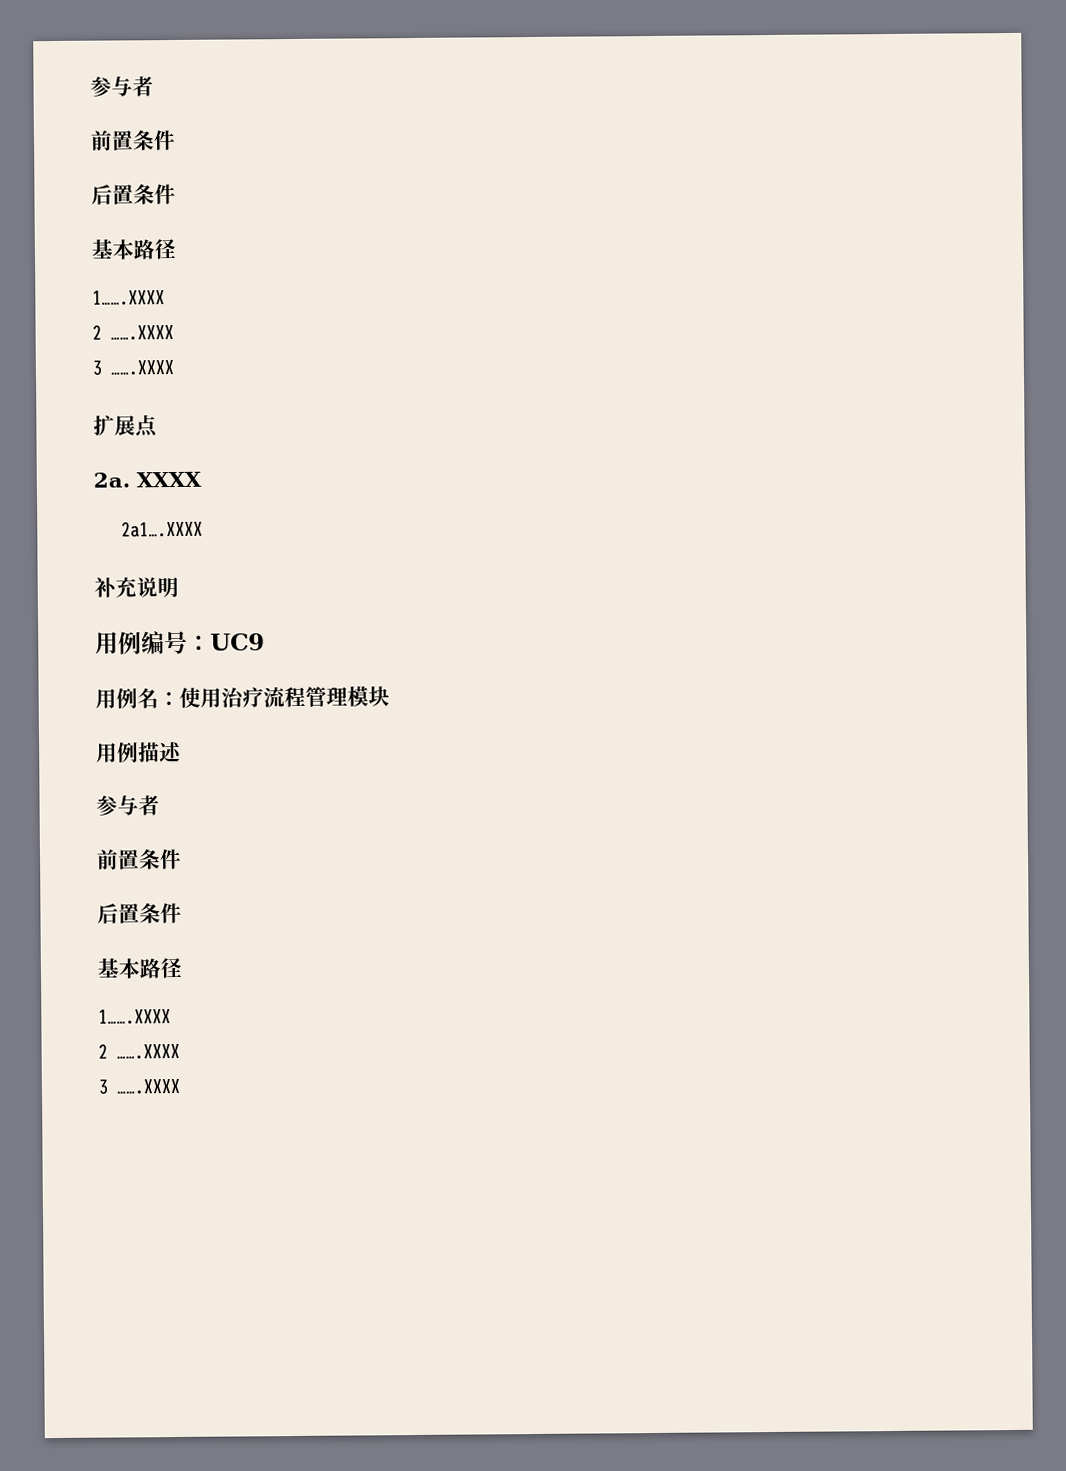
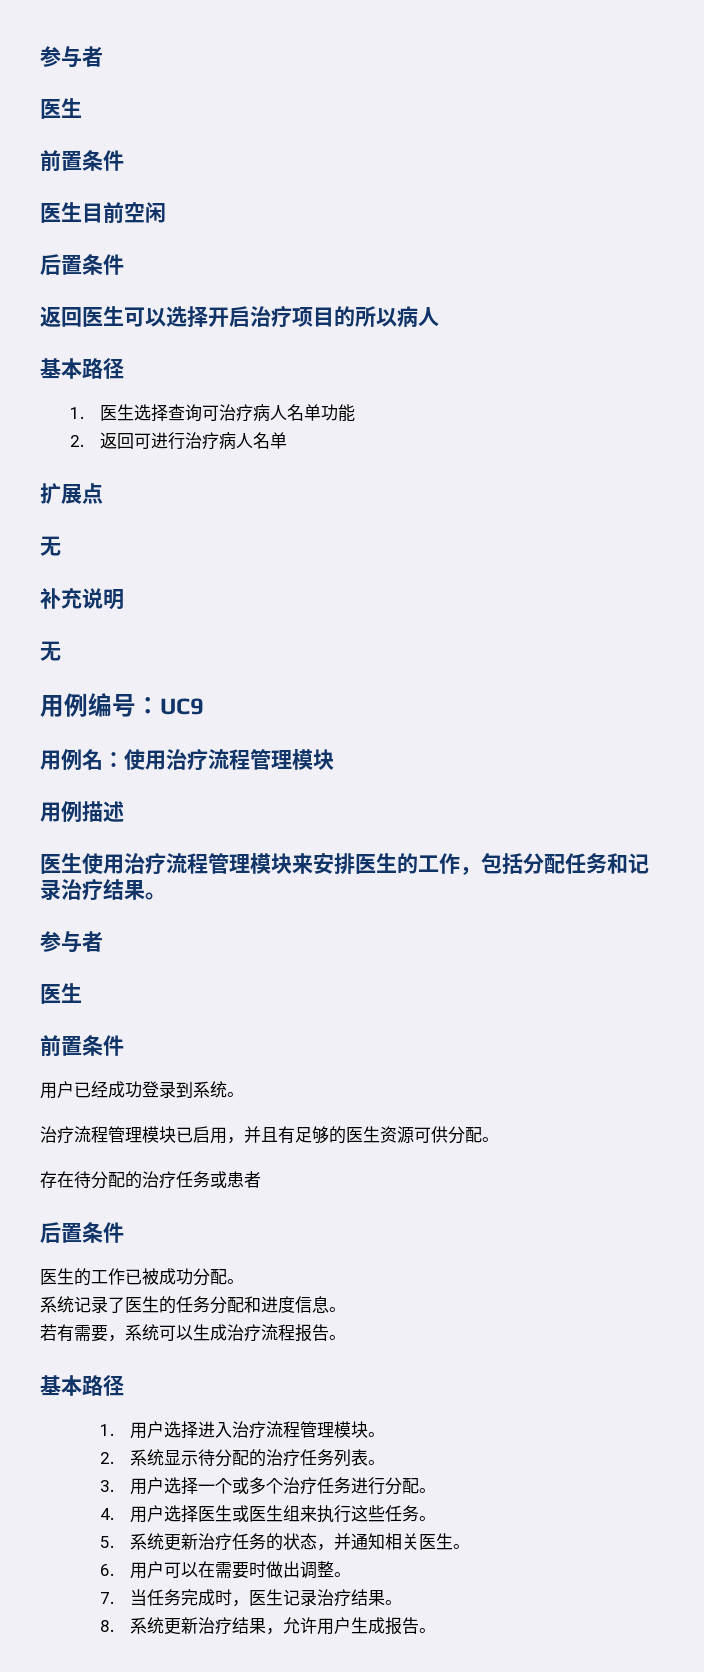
[90,76,154,97] [90,129,176,151] [91,183,176,205] [91,238,176,260] [92,290,165,306] [92,324,174,341] [92,359,174,376] 参与者 // 前置条件 // 后置条件 // 基本路径 // 1…….XXXX // 2 …….XXXX // 3 …….XXXX -> [40,46,103,68] [40,98,82,119] [40,150,124,172] [40,202,166,224] [40,254,124,275] [40,306,439,328] [40,358,124,379] [70,404,356,422] [70,432,288,450] 参与者 // 医生 // 前置条件 // 医生目前空闲 // 后置条件 // 返回医生可以选择开启治疗项目的所以病人 // 基本路径 // 1.医生选择查询可治疗病人名单功能 // 2.返回可进行治疗病人名单
[93,471,202,488] [120,520,203,538] 2a. XXXX // 2a1….XXXX -> [40,536,61,556] 无
(179, 587) none -> [40,641,61,661] // 无
[96,795,160,816] [96,848,182,870] [97,902,182,924] [97,957,183,979] [98,1009,171,1025] [98,1043,180,1060] [98,1078,180,1095] // 参与者 // 前置条件 // 后置条件 // 基本路径 // 1…….XXXX // 2 …….XXXX // 3 …….XXXX -> [40,853,649,875] [40,879,166,901] [40,931,103,953] [40,983,82,1004] [40,1035,124,1057] [40,1081,244,1099] [40,1126,499,1144] [40,1171,261,1189] [40,1222,124,1243] [40,1268,244,1286] [40,1296,346,1314] [40,1324,346,1342] [40,1375,124,1396] [100,1421,386,1439] [100,1449,386,1467] [100,1477,437,1495] [100,1505,437,1523] [100,1533,471,1551] [100,1561,352,1579] [100,1589,403,1607] [100,1617,437,1635] // 医生使用治疗流程管理模块来安排医生的工作，包括分配任务和记录治疗结果。 // 参与者 // 医生 // 前置条件 // 用户已经成功登录到系统。 // 治疗流程管理模块已启用，并且有足够的医生资源可供分配。 // 存在待分配的治疗任务或患者 // 后置条件 // 医生的工作已被成功分配。 // 系统记录了医生的任务分配和进度信息。 // 若有需要，系统可以生成治疗流程报告。 // 基本路径 // 1.用户选择进入治疗流程管理模块。 // 2.系统显示待分配的治疗任务列表。 // 3.用户选择一个或多个治疗任务进行分配。 // 4.用户选择医生或医生组来执行这些任务。 // 5.系统更新治疗任务的状态，并通知相关医生。 // 6.用户可以在需要时做出调整。 // 7.当任务完成时，医生记录治疗结果。 // 8.系统更新治疗结果，允许用户生成报告。

